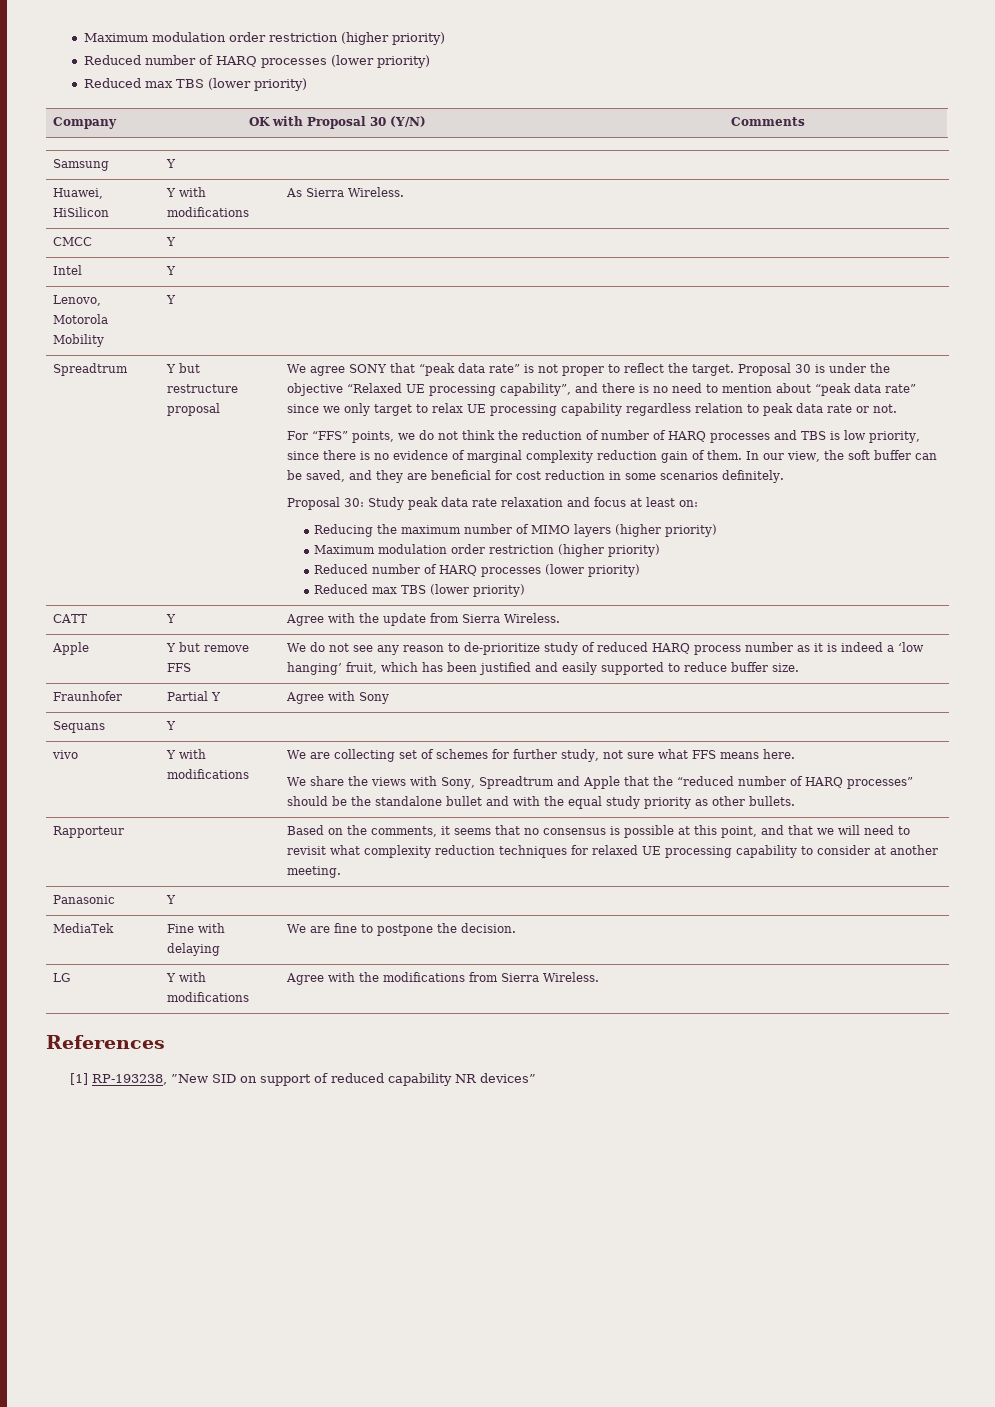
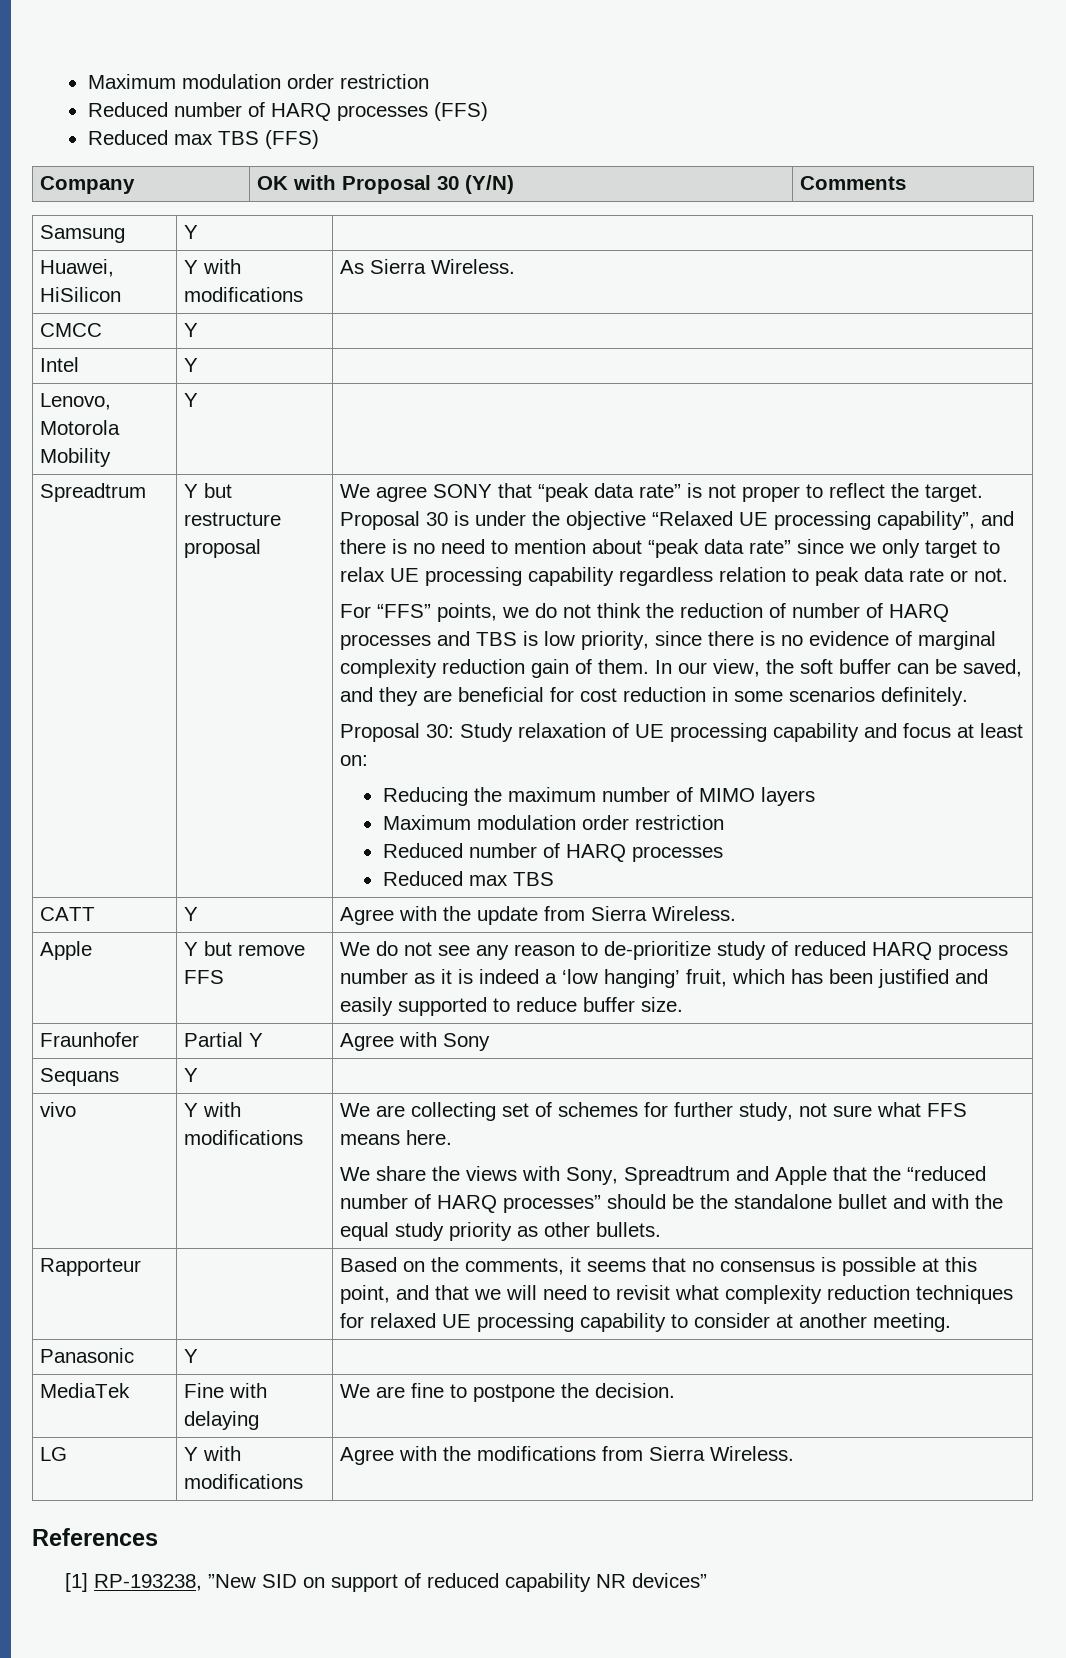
[84,32,446,45] [84,55,431,68] [84,78,308,91] Maximum modulation order restriction (higher priority) // Reduced number of HARQ processes (lower priority) // Reduced max TBS (lower priority) -> [87,74,429,89] [87,102,488,121] [87,130,319,149] Maximum modulation order restriction // Reduced number of HARQ processes (FFS) // Reduced max TBS (FFS)
[408,497,564,510] peak data rate relaxation -> [518,723,860,742] relaxation of UE processing capability
[615,524,718,537] [314,544,661,557] [314,564,641,577] [314,584,526,597] (higher priority) // Maximum modulation order restriction (higher priority) // Reduced number of HARQ processes (lower priority) // Reduced max TBS (lower priority) -> [382,815,724,830] [382,843,723,862] [382,871,554,886] // Maximum modulation order restriction // Reduced number of HARQ processes // Reduced max TBS

